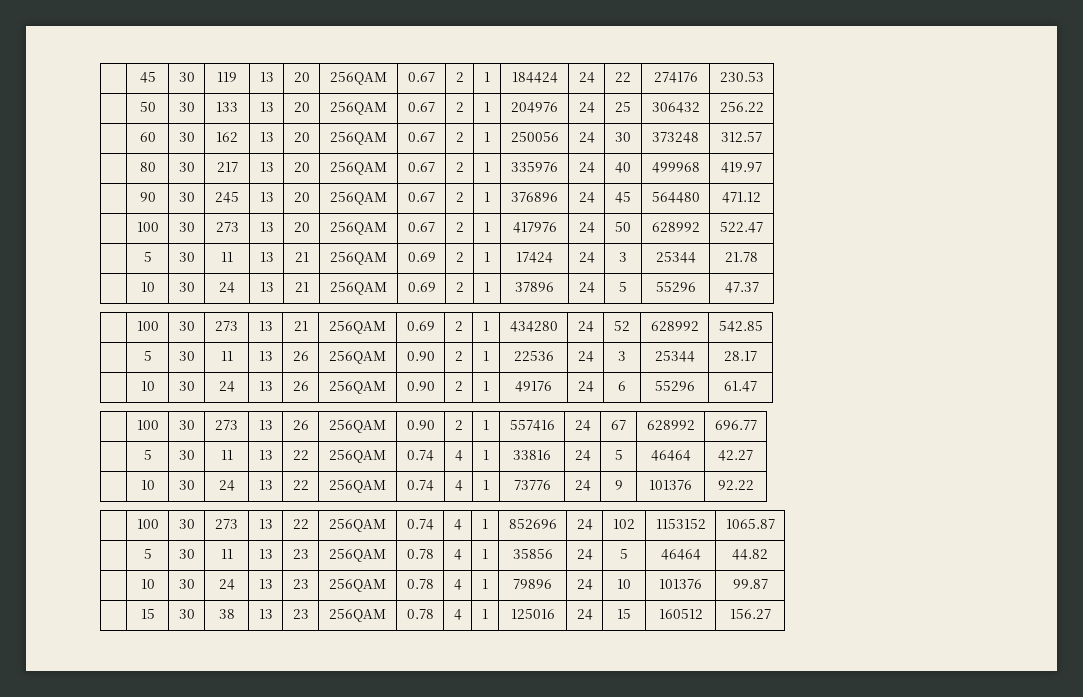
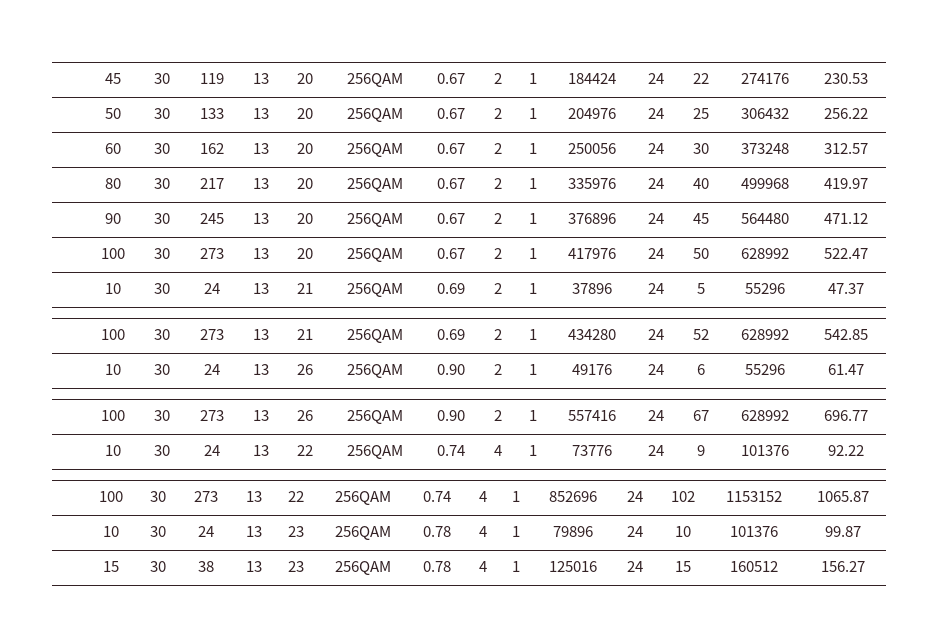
[143,252,152,262] [178,252,195,262] [221,252,233,262] [259,252,274,262] [294,252,309,262] [330,252,387,265] [407,252,436,262] [455,252,464,262] [484,252,490,262] [516,252,553,263] [578,252,595,263] [619,252,627,262] [655,252,696,263] [725,252,758,262] // | 5 | 30 | 11 | 13 | 21 | 256QAM | 0.69 | 2 | 1 | 17424 | 24 | 3 | 25344 | 21.78 -> (868, 253) none
[143,351,152,361] [178,351,195,361] [220,351,233,361] [258,351,273,361] [292,351,309,361] [329,351,386,364] [406,351,435,361] [454,351,463,361] [483,351,489,361] [513,351,554,361] [577,351,594,362] [618,351,626,361] [654,351,695,362] [724,351,757,361] // | 5 | 30 | 11 | 13 | 26 | 256QAM | 0.90 | 2 | 1 | 22536 | 24 | 3 | 25344 | 28.17 -> (868, 334) none
[143,450,152,460] [178,450,195,460] [220,450,233,460] [258,450,273,460] [292,450,309,460] [329,450,386,463] [407,450,434,461] [454,450,463,461] [483,450,489,460] [513,450,551,460] [574,450,591,461] [614,450,623,460] [650,450,691,461] [718,450,753,461] // | 5 | 30 | 11 | 13 | 22 | 256QAM | 0.74 | 4 | 1 | 33816 | 24 | 5 | 46464 | 42.27 -> (868, 415) none
[143,549,152,559] [178,549,195,559] [220,549,233,559] [258,549,273,559] [292,549,309,559] [329,549,386,562] [406,549,434,559] [453,549,462,560] [482,549,488,559] [512,549,553,559] [576,549,593,560] [620,549,628,559] [660,549,701,560] [732,549,768,560] // | 5 | 30 | 11 | 13 | 23 | 256QAM | 0.78 | 4 | 1 | 35856 | 24 | 5 | 46464 | 44.82 -> (869, 496) none

